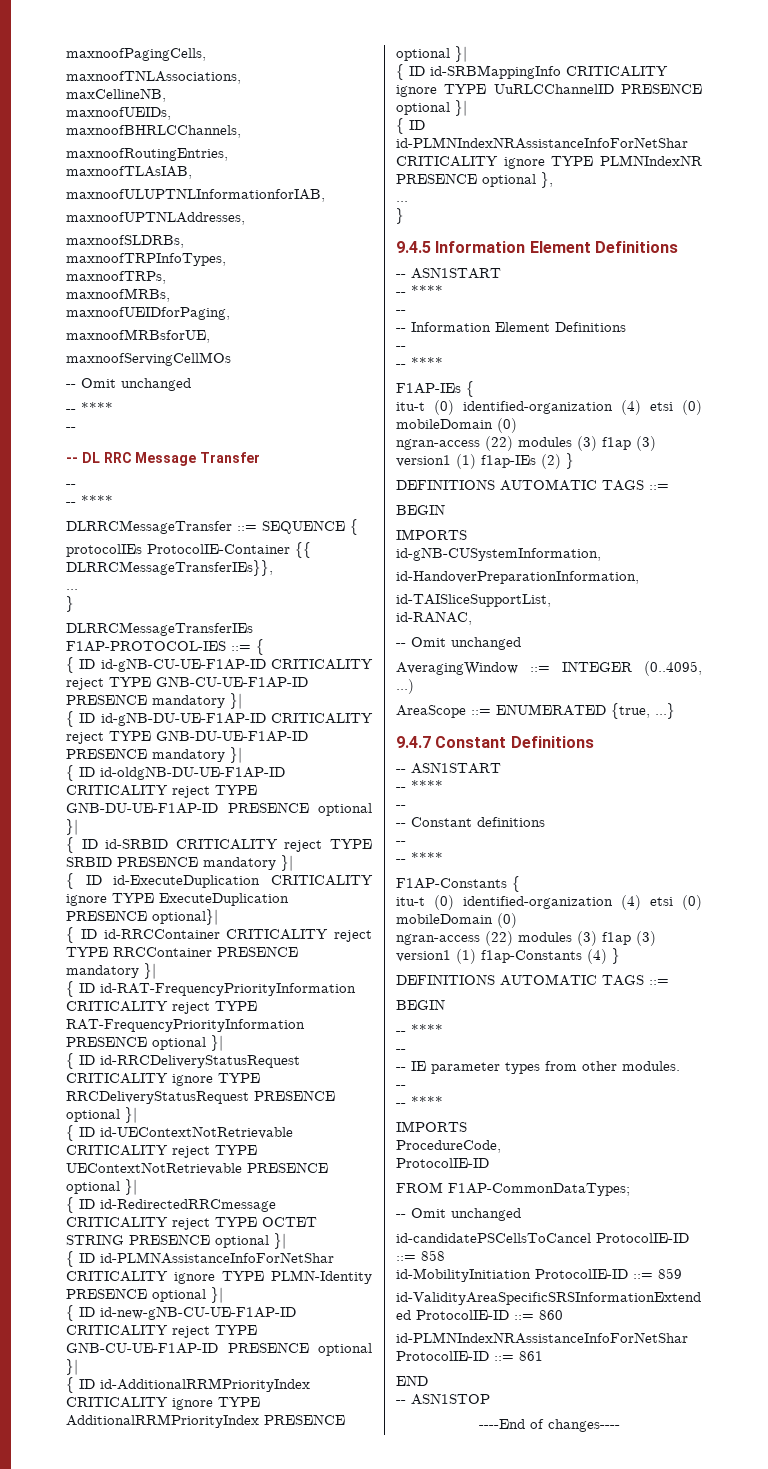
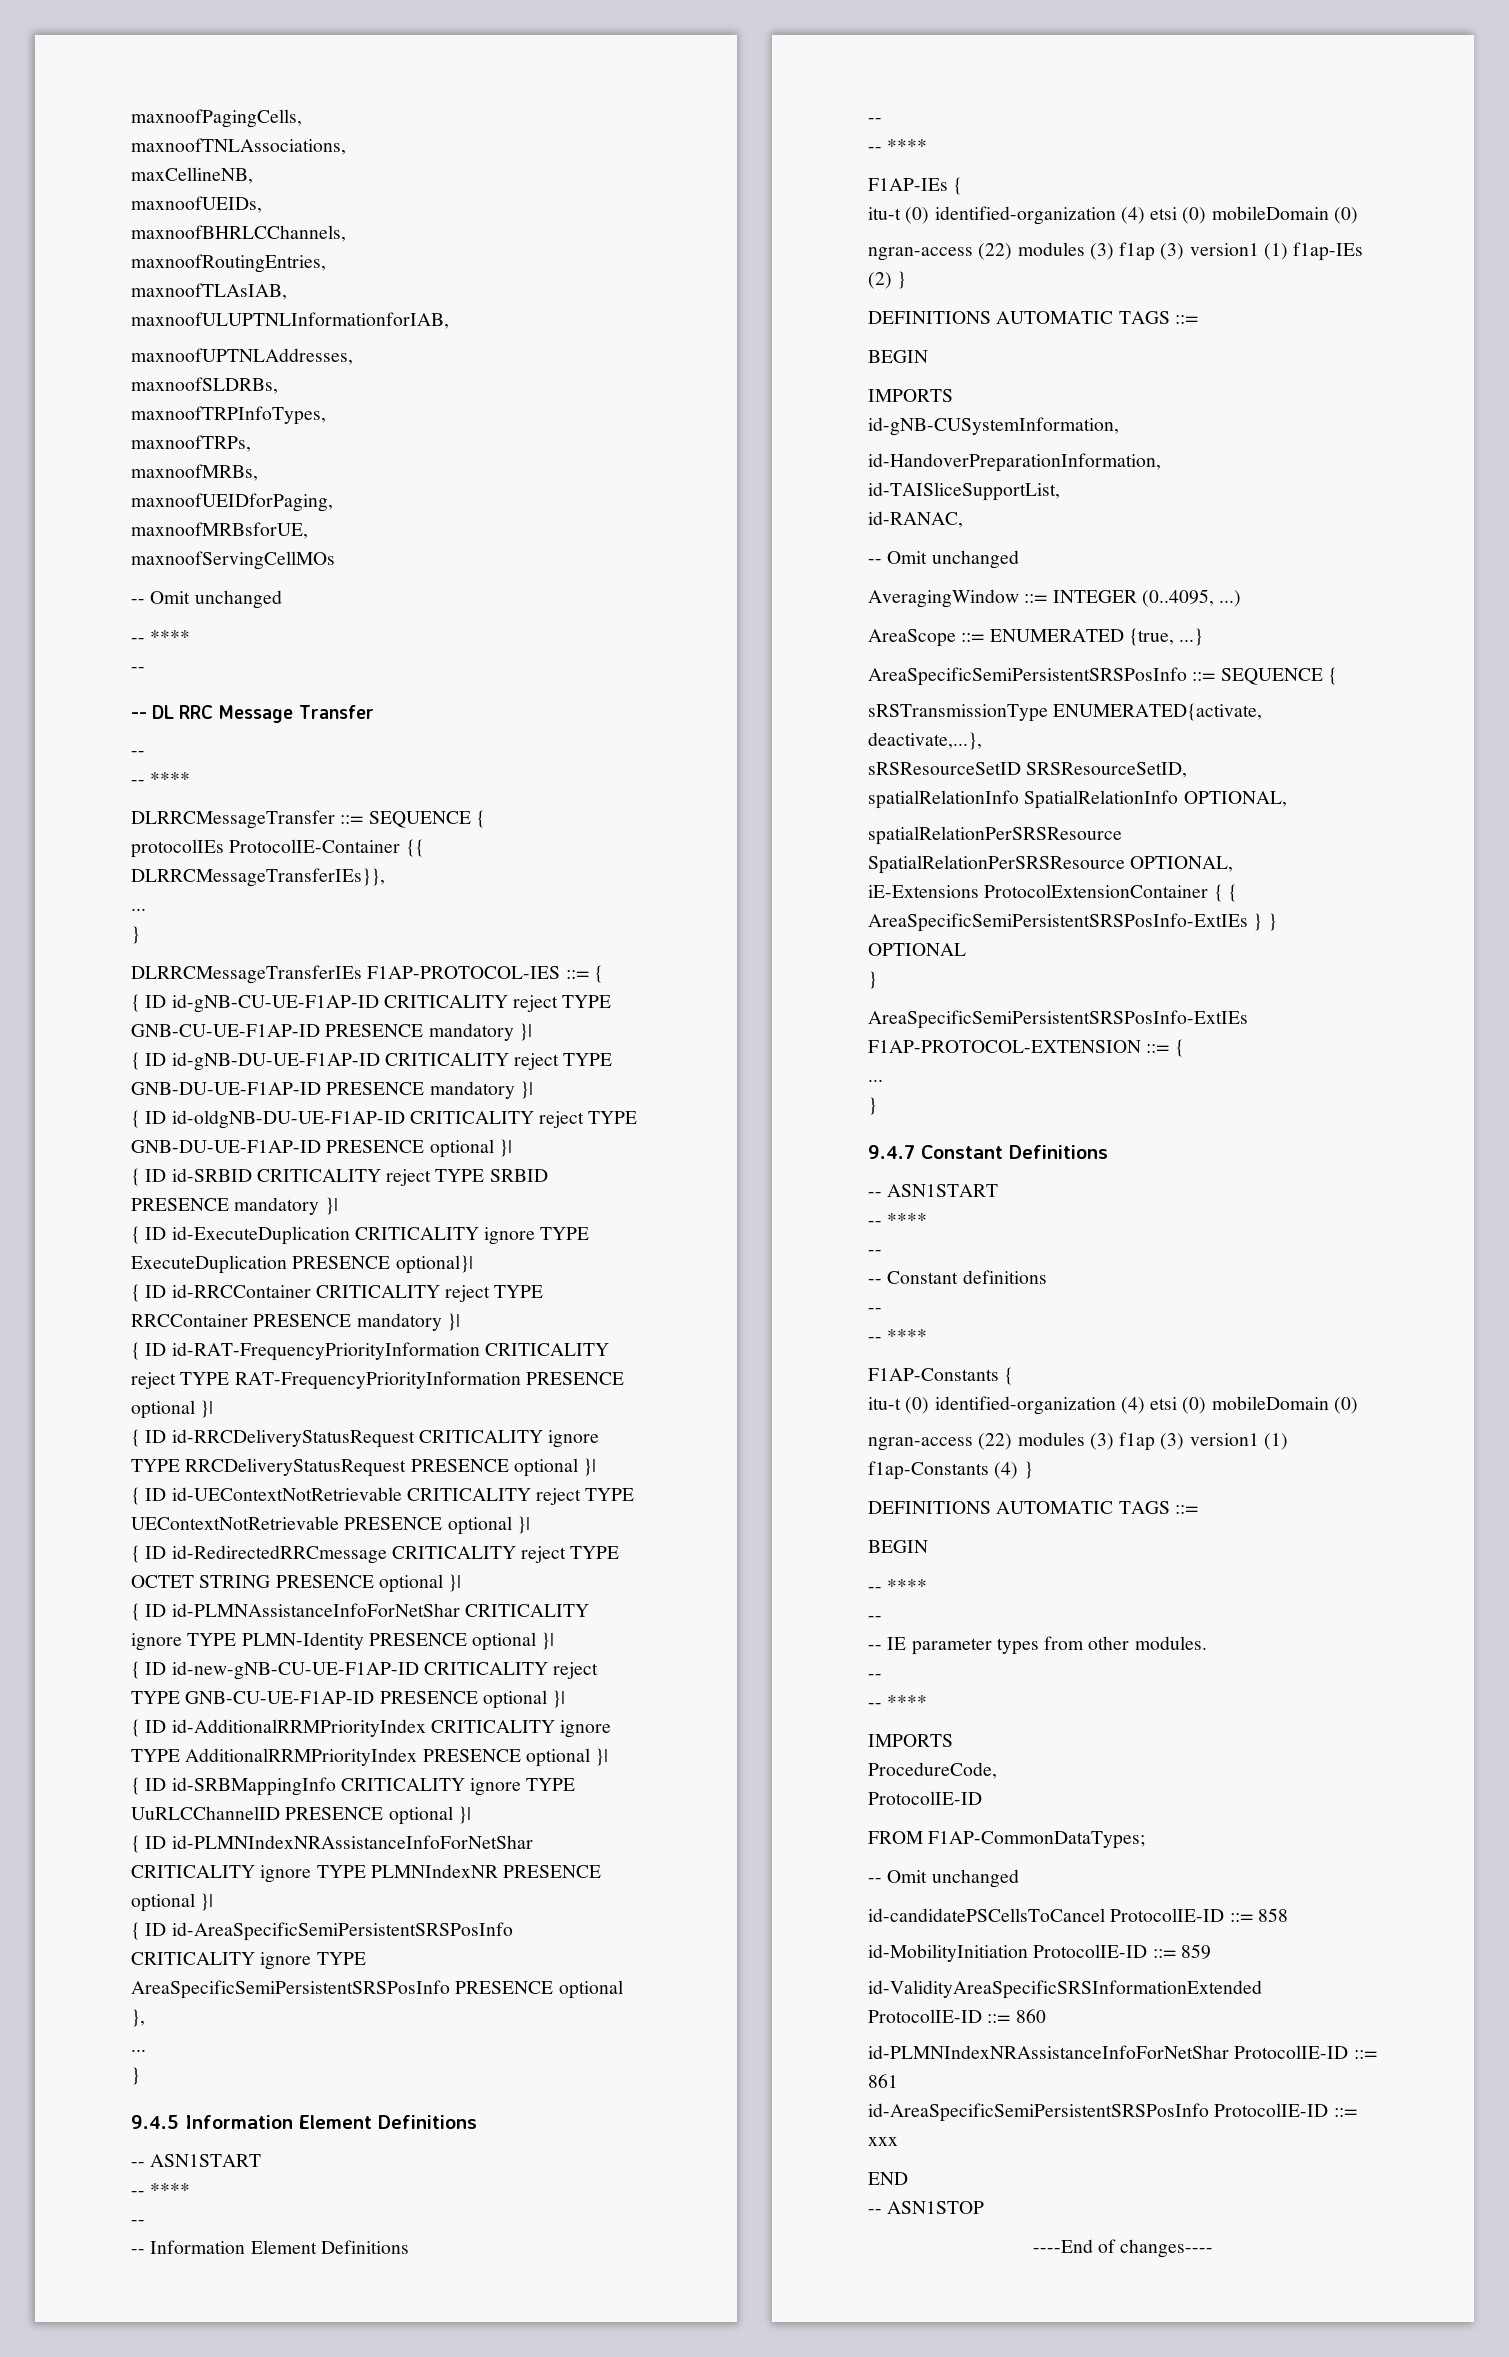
(536, 180) none -> [200,1893,214,1911] [131,1922,513,1941] [131,1952,366,1970] [131,1980,623,1999] }| // { ID id-AreaSpecificSemiPersistentSRSPosInfo CRITICALITY ignore TYPE AreaSpecificSemiPersistentSRSPosInfo PRESENCE optional
(675, 711) none -> [868,667,1337,686] [868,703,1263,722] [868,732,982,750] [868,762,1188,778] [868,790,1287,809] [868,826,1122,845] [868,855,1234,874] [868,884,1237,902] [868,913,1277,932] [868,943,966,956] [868,971,877,989] [868,1010,1248,1029] [868,1039,1184,1057] [868,1079,883,1082] [868,1097,877,1115] // AreaSpecificSemiPersistentSRSPosInfo ::= SEQUENCE { // sRSTransmissionType ENUMERATED{activate, deactivate,...}, // sRSResourceSetID SRSResourceSetID, // spatialRelationInfo SpatialRelationInfo OPTIONAL, // spatialRelationPerSRSResource SpatialRelationPerSRSResource OPTIONAL, // iE-Extensions ProtocolExtensionContainer { { AreaSpecificSemiPersistentSRSPosInfo-ExtIEs } } OPTIONAL // } // AreaSpecificSemiPersistentSRSPosInfo-ExtIEs F1AP-PROTOCOL-EXTENSION ::= { // ... // }
(543, 1356) none -> [868,2103,1357,2122] [868,2137,898,2146] // id-AreaSpecificSemiPersistentSRSPosInfo ProtocolIE-ID ::= xxx

